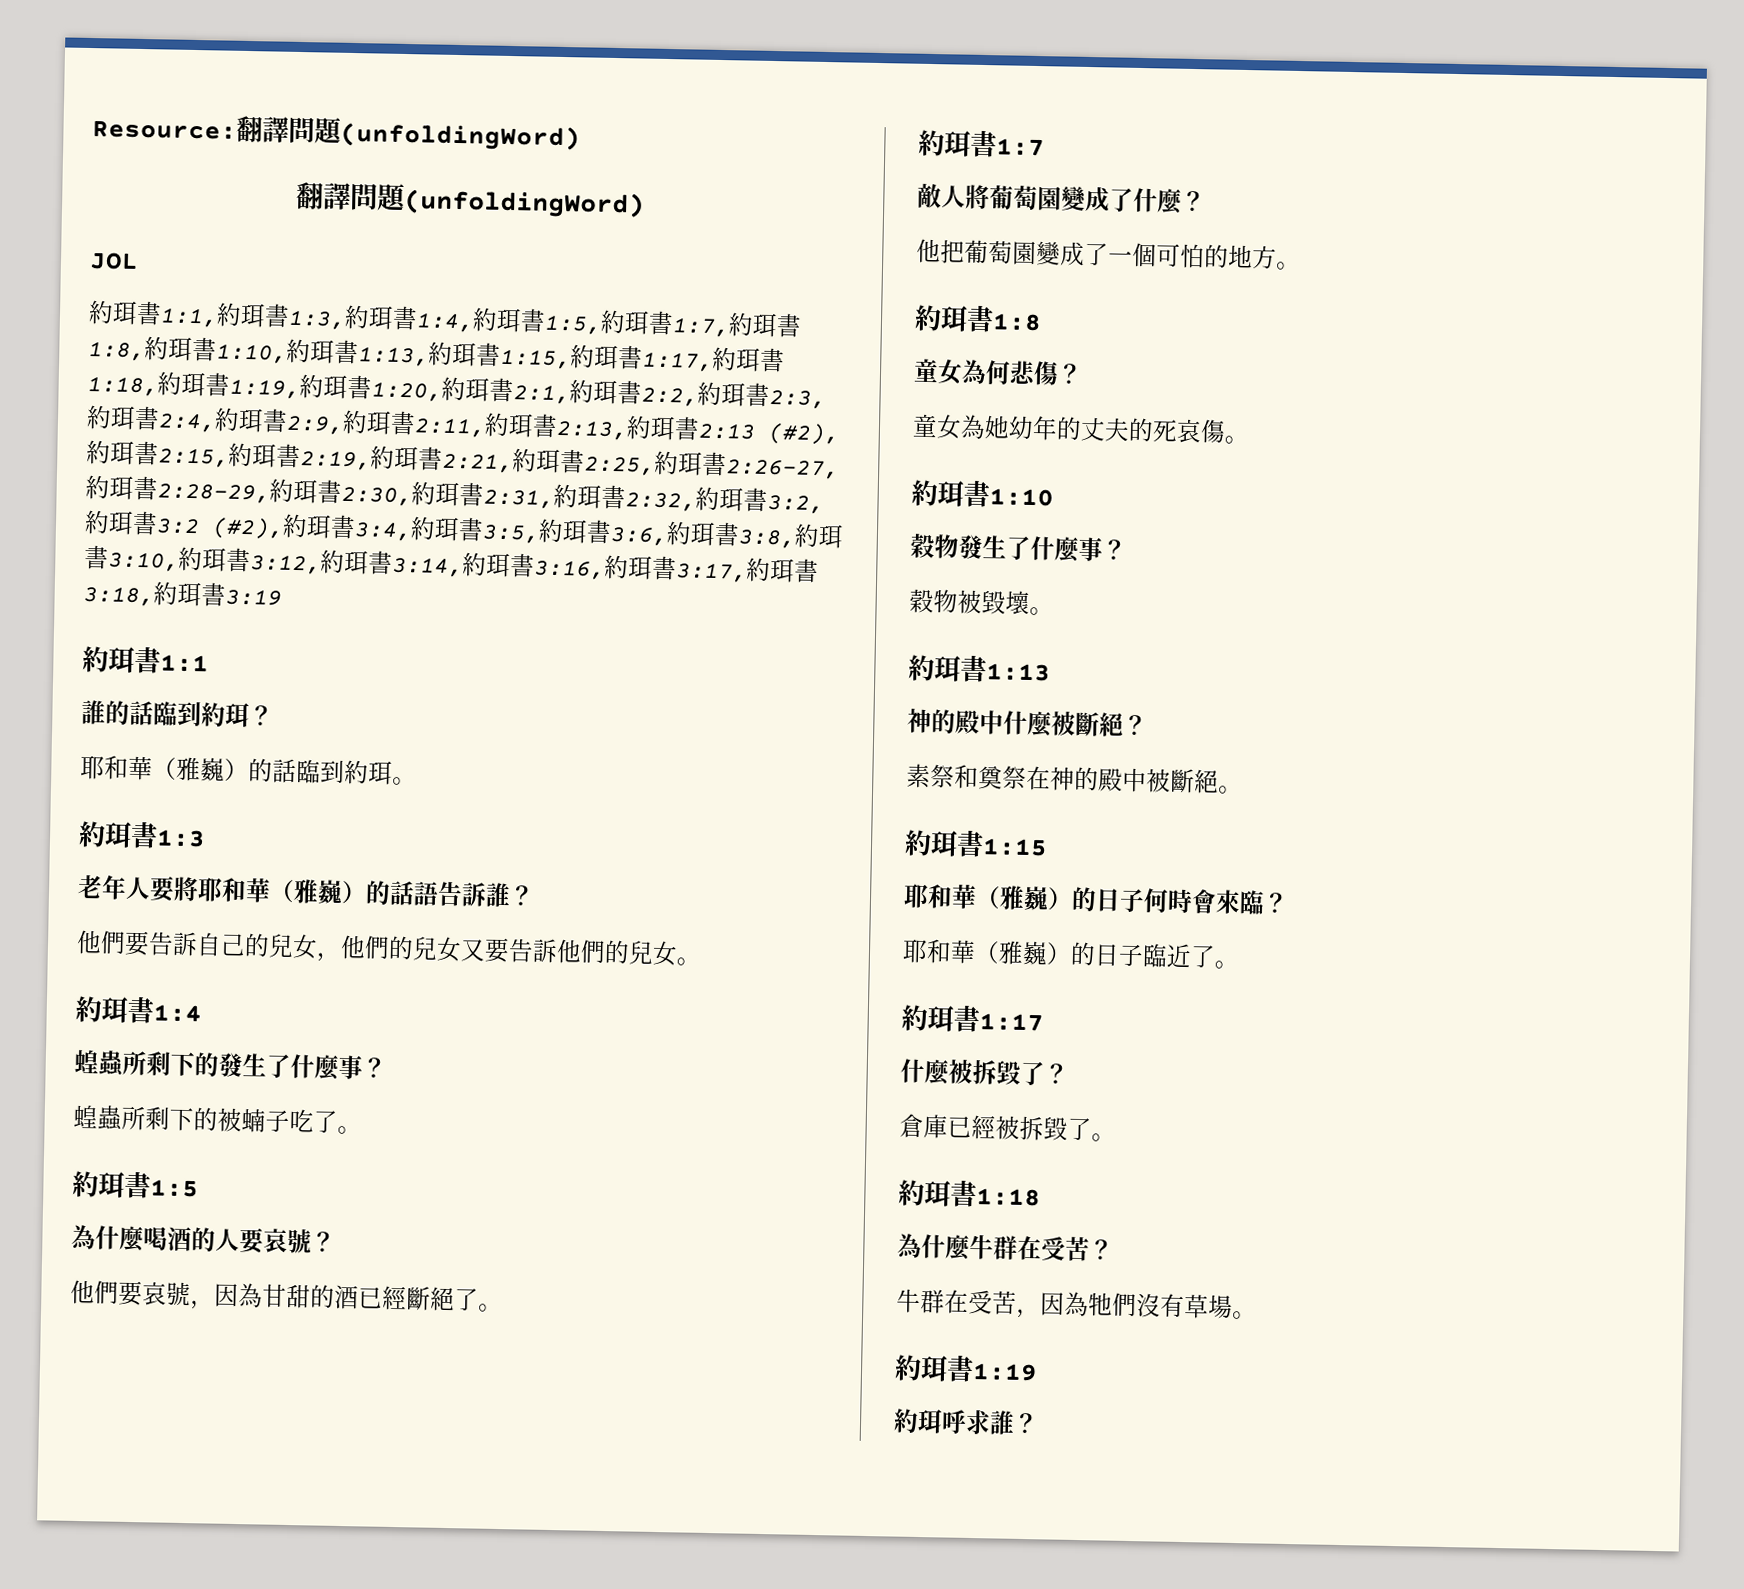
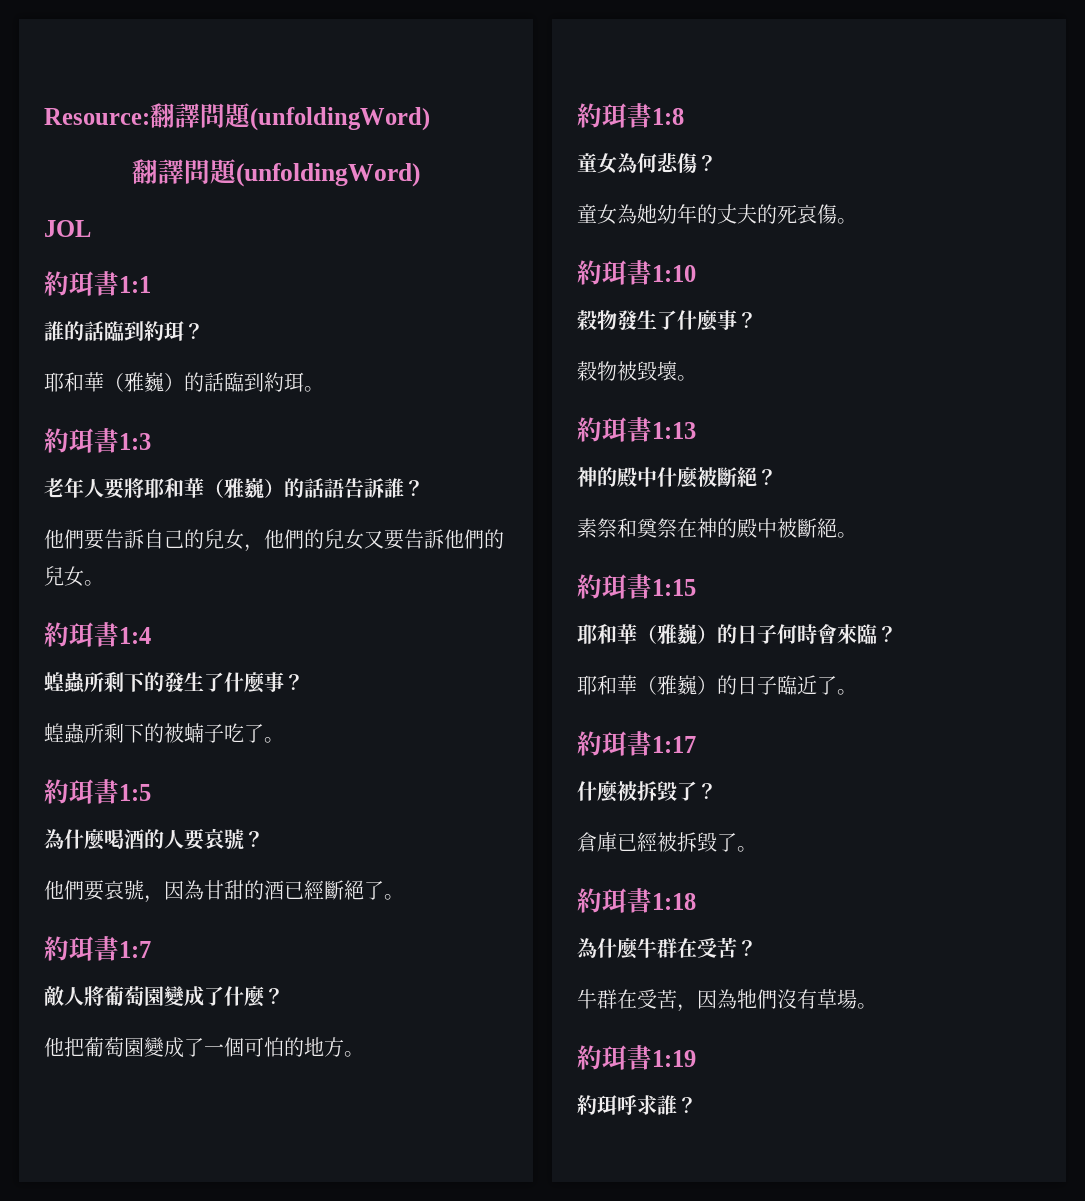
[88,300,802,338] [88,336,785,373] [87,371,826,410] [86,405,840,446] [86,439,839,480] [85,474,824,515] [84,509,844,549] [84,544,819,583] [83,581,282,607] // 約珥書1:1,約珥書1:3,約珥書1:4,約珥書1:5,約珥書1:7,約珥書1:8,約珥書1:10,約珥書1:13,約珥書1:15,約珥書1:17,約珥書1:18,約珥書1:19,約珥書1:20,約珥書2:1,約珥書2:2,約珥書2:3,約珥書2:4,約珥書2:9,約珥書2:11,約珥書2:13,約珥書2:13 (#2),約珥書2:15,約珥書2:19,約珥書2:21,約珥書2:25,約珥書2:26–27,約珥書2:28–29,約珥書2:30,約珥書2:31,約珥書2:32,約珥書3:2,約珥書3:2 (#2),約珥書3:4,約珥書3:5,約珥書3:6,約珥書3:8,約珥書3:10,約珥書3:12,約珥書3:14,約珥書3:16,約珥書3:17,約珥書3:18,約珥書3:19 -> (91, 228) none

